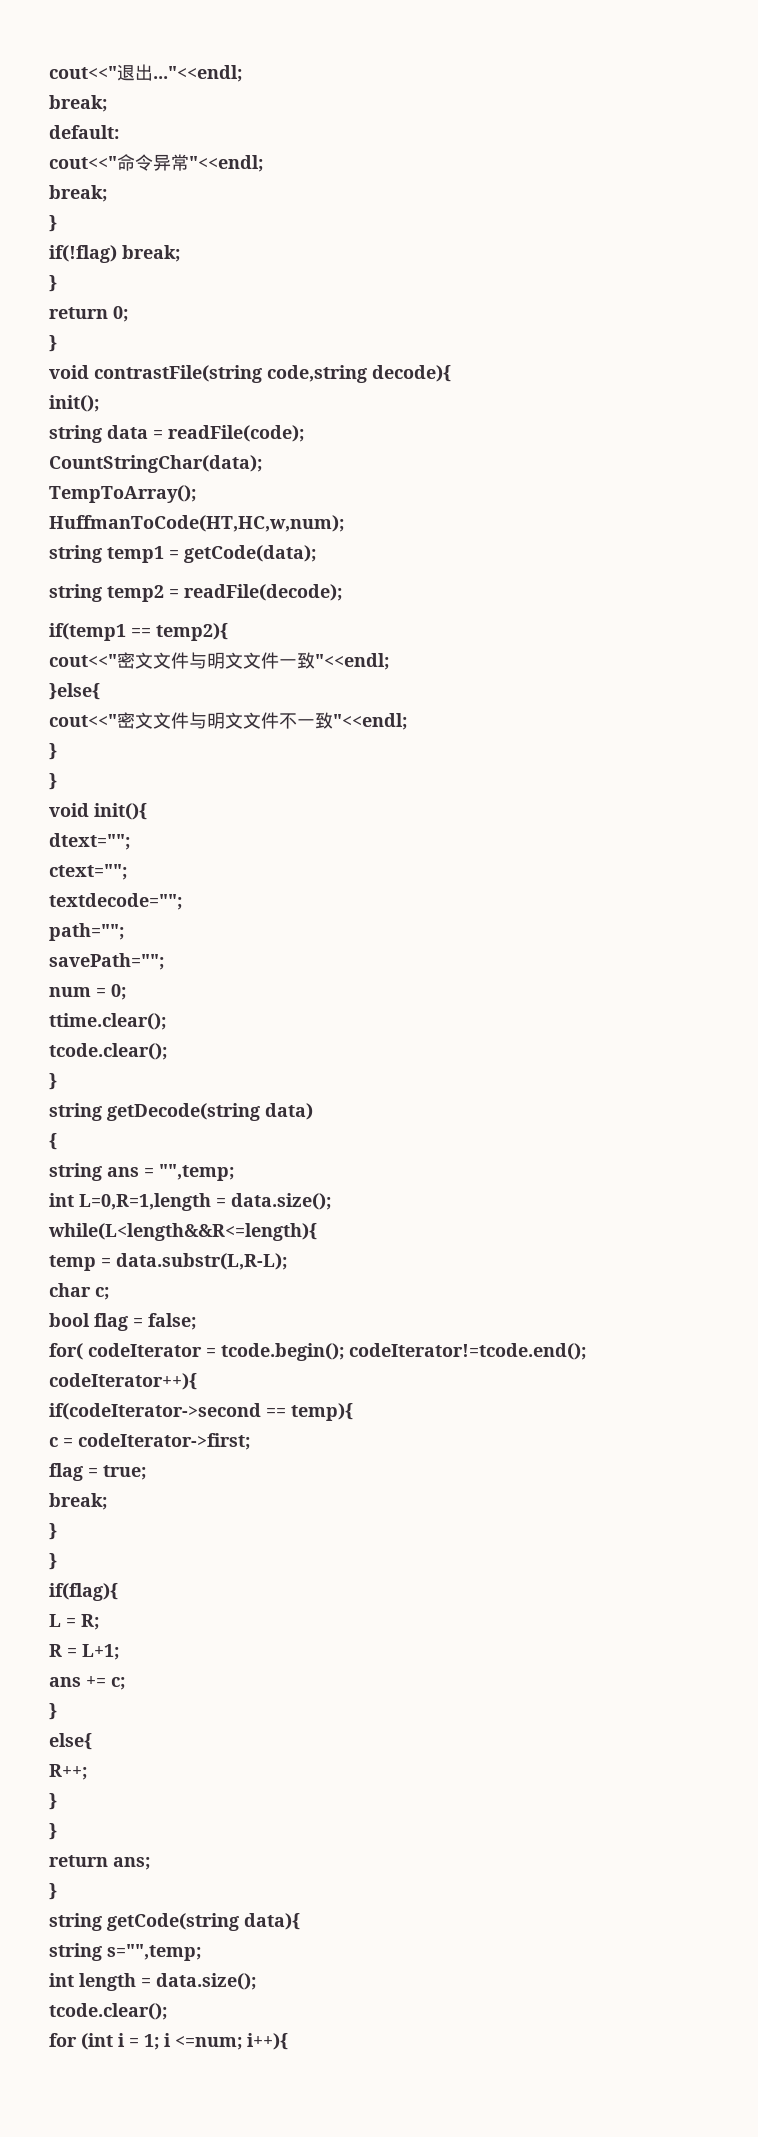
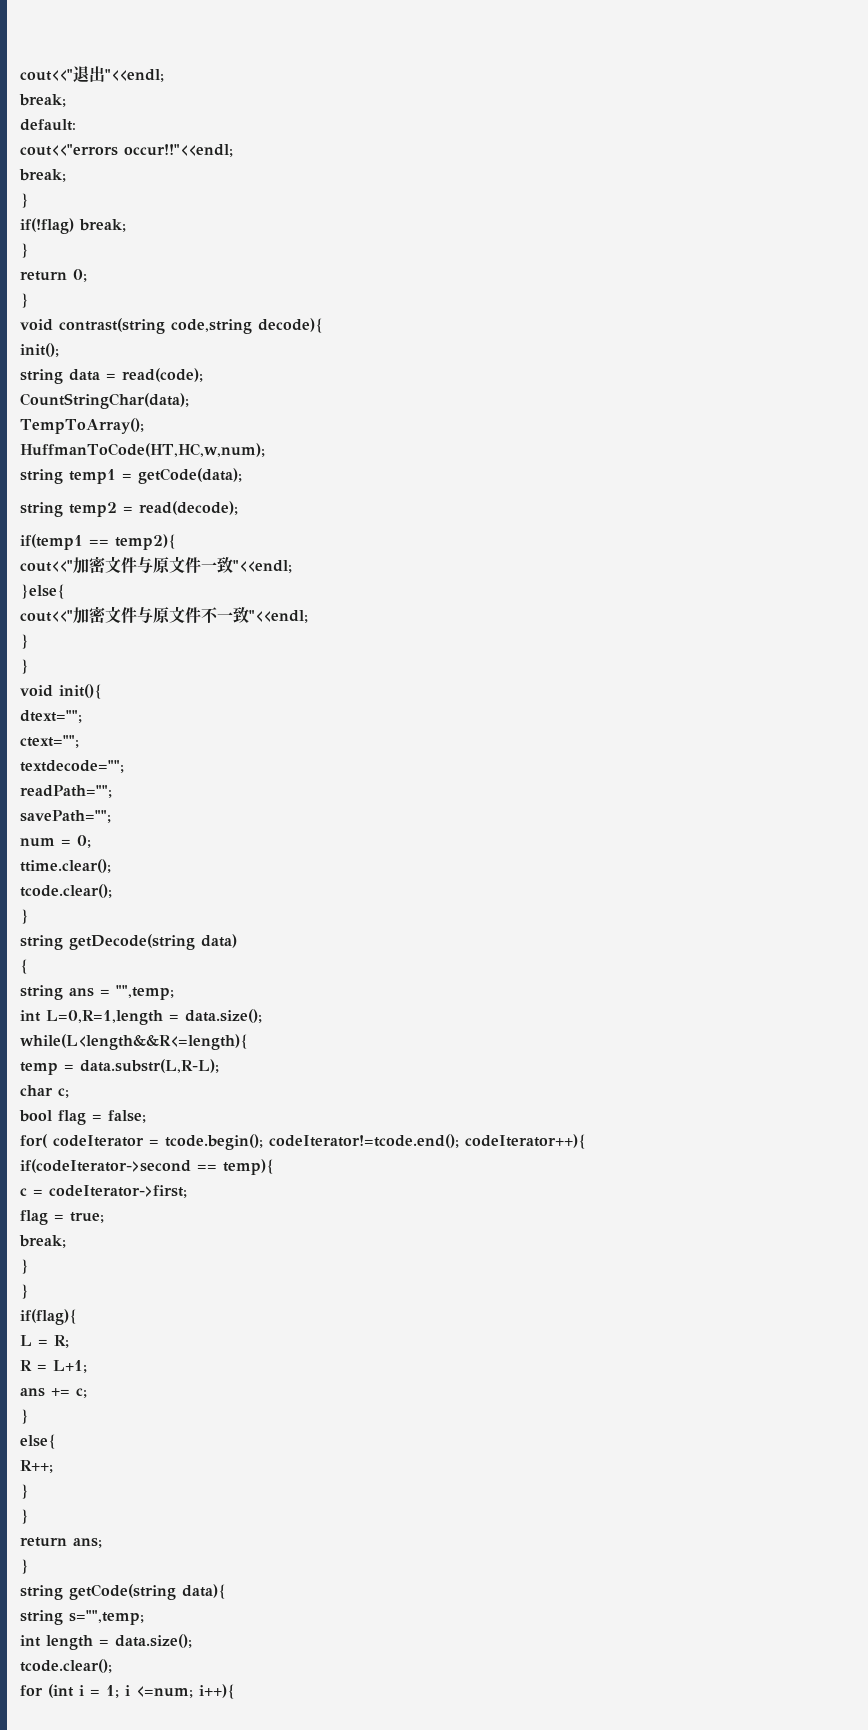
[153,65,242,82] ..."<<endl; -> [105,69,164,82] "<<endl;
[49,154,263,172] cout<<"命令异常"<<endl; -> [20,144,233,157] cout<<"errors occur!!"<<endl;
[94,365,262,383] contrastFile(string -> [59,318,165,334] contrast(string
[168,425,304,442] readFile(code); -> [122,368,203,382] read(code);
[184,584,342,601] readFile(decode); -> [139,501,238,515] read(decode);
[117,652,243,669] 密文文件与明文 -> [73,556,170,574] 加密文件与原
[117,712,243,729] 密文文件与明文 -> [73,606,170,624] 加密文件与原
[49,923,124,941] path=""; -> [20,785,112,798] readPath="";

